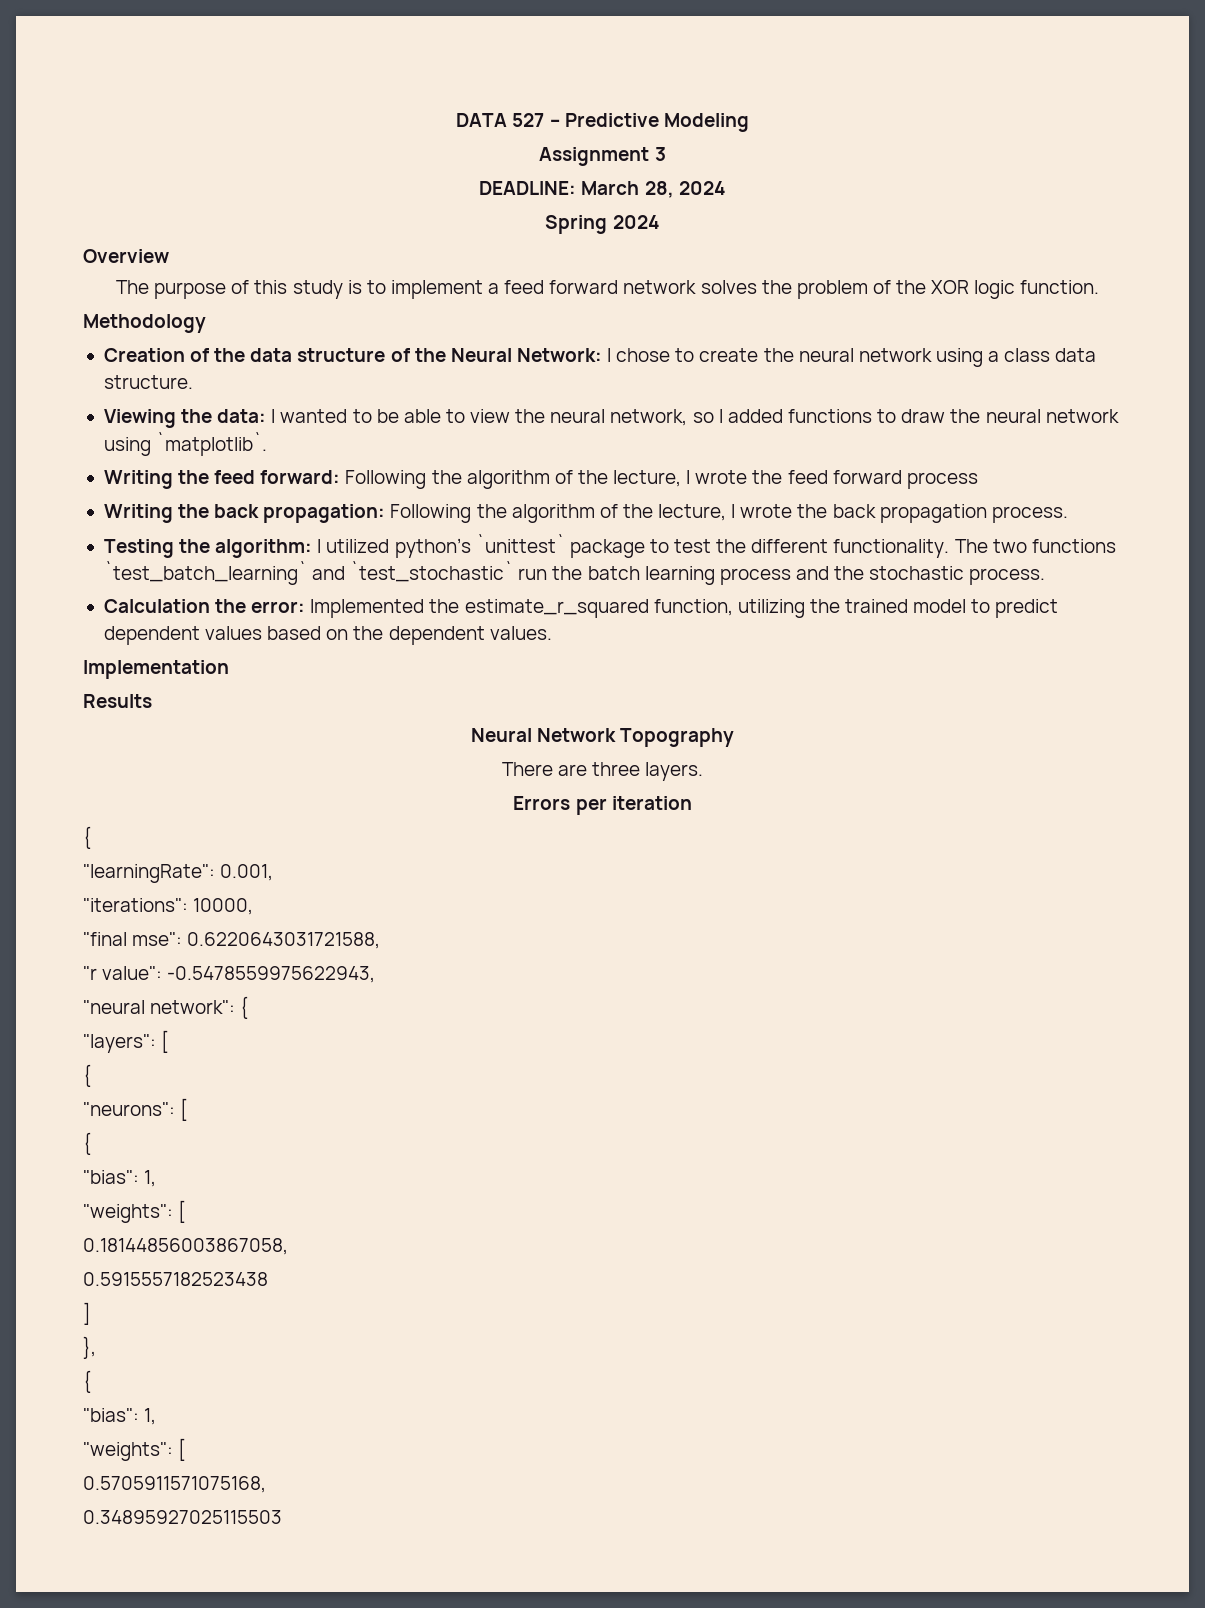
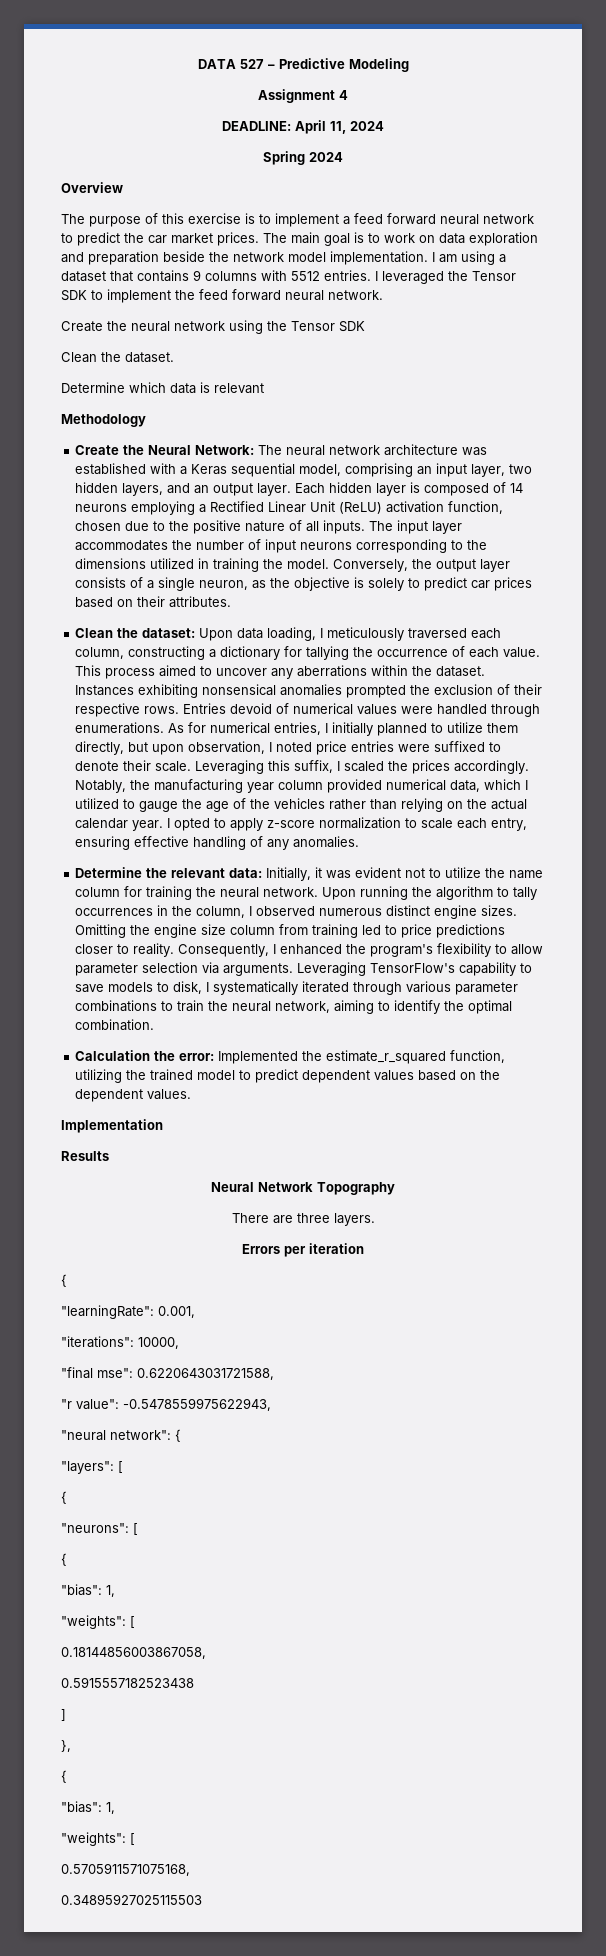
[654,147,666,161] 3 -> [339,90,348,100] 4
[581,181,674,198] March 28, -> [295,120,346,134] April 11,
[292,280,343,299] study -> [188,213,241,224] exercise
[623,280,1100,299] [83,314,206,333] [103,348,1097,367] [103,375,193,389] [103,409,1119,428] [103,432,268,456] [103,470,978,489] [103,504,1068,523] [103,534,1116,558] [103,561,1046,585] network solves the problem of the XOR logic function. // Methodology // Creation of the data structure of the Neural Network: I chose to create the neural network using a class data structure. // Viewing the data: I wanted to be able to view the neural network, so I added functions to draw the neural network using `matplotlib`. // Writing the feed forward: Following the algorithm of the lecture, I wrote the feed forward process // Writing the back propagation: Following the algorithm of the lecture, I wrote the back propagation process. // Testing the algorithm: I utilized python’s `unittest` package to test the different functionality. The two functions `test_batch_learning` and `test_stochastic` run the batch learning process and the stochastic process. -> [440,214,534,225] [61,232,538,246] [61,251,506,265] [61,270,516,284] [61,289,383,303] [61,320,365,334] [61,352,174,363] [61,382,264,394] [61,414,146,427] [75,444,488,456] [75,463,533,477] [75,482,524,496] [75,501,504,515] [75,520,463,534] [75,539,488,553] [75,558,511,572] [75,577,533,591] [75,596,232,608] [75,627,502,641] [75,646,541,660] [75,665,486,679] [75,684,543,698] [75,703,541,717] [75,722,519,736] [75,741,502,755] [75,760,530,774] [75,779,529,793] [75,798,528,812] [75,817,528,831] [75,836,360,850] [75,867,544,881] [75,886,538,900] [75,905,518,919] [75,924,506,938] [75,943,544,957] [75,962,533,976] [75,981,519,995] [75,1000,513,1014] [75,1019,155,1031] neural network to predict the car market prices. The main goal is to work on data exploration and preparation beside the network model implementation. I am using a dataset that contains 9 columns with 5512 entries. I leveraged the Tensor SDK to implement the feed forward neural network. // Create the neural network using the Tensor SDK // Clean the dataset. // Determine which data is relevant // Methodology // Create the Neural Network: The neural network architecture was established with a Keras sequential model, comprising an input layer, two hidden layers, and an output layer. Each hidden layer is composed of 14 neurons employing a Rectified Linear Unit (ReLU) activation function, chosen due to the positive nature of all inputs. The input layer accommodates the number of input neurons corresponding to the dimensions utilized in training the model. Conversely, the output layer consists of a single neuron, as the objective is solely to predict car prices based on their attributes. // Clean the dataset: Upon data loading, I meticulously traversed each column, constructing a dictionary for tallying the occurrence of each value. This process aimed to uncover any aberrations within the dataset. Instances exhibiting nonsensical anomalies prompted the exclusion of their respective rows. Entries devoid of numerical values were handled through enumerations. As for numerical entries, I initially planned to utilize them directly, but upon observation, I noted price entries were suffixed to denote their scale. Leveraging this suffix, I scaled the prices accordingly. Notably, the manufacturing year column provided numerical data, which I utilized to gauge the age of the vehicles rather than relying on the actual calendar year. I opted to apply z-score normalization to scale each entry, ensuring effective handling of any anomalies. // Determine the relevant data: Initially, it was evident not to utilize the name column for training the neural network. Upon running the algorithm to tally occurrences in the column, I observed numerous distinct engine sizes. Omitting the engine size column from training led to price predictions closer to reality. Consequently, I enhanced the program's flexibility to allow parameter selection via arguments. Leveraging TensorFlow's capability to save models to disk, I systematically iterated through various parameter combinations to train the neural network, aiming to identify the optimal combination.

